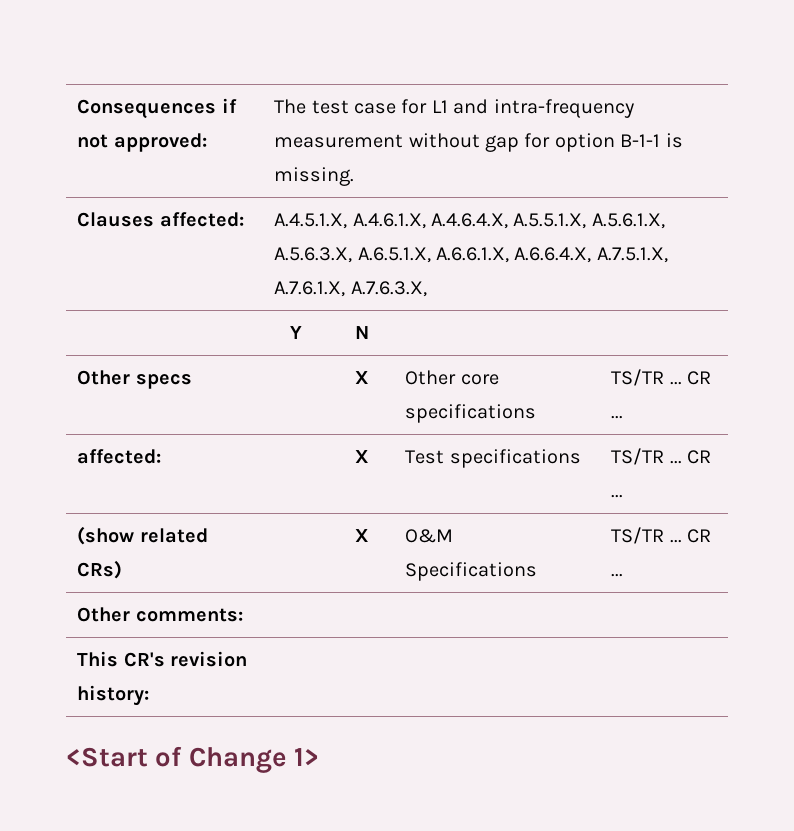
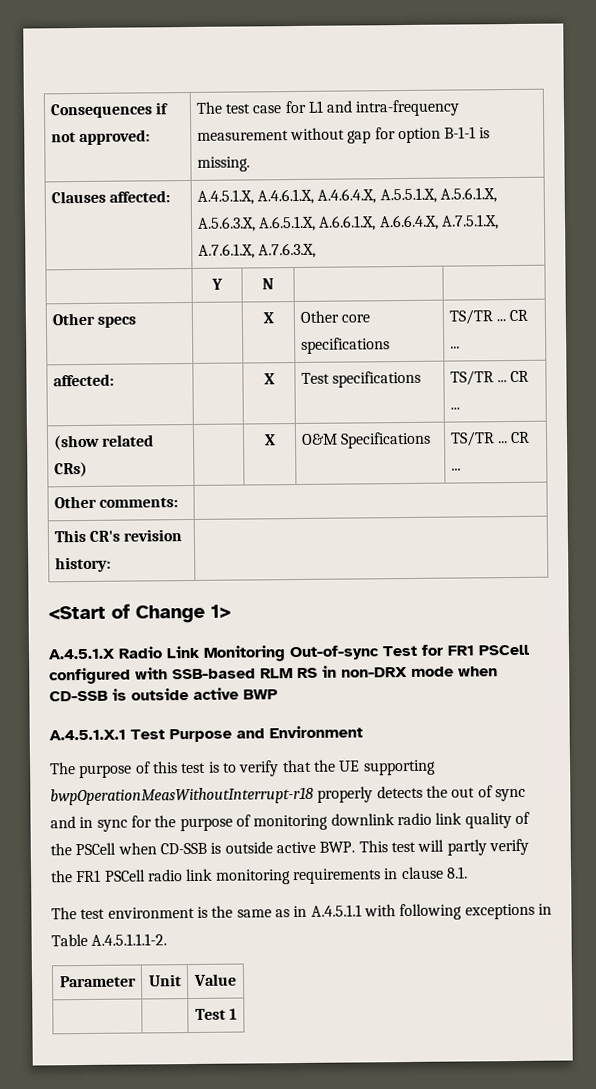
(320, 757) none -> [48,644,530,662] [49,665,498,685] [49,687,278,702] [49,725,363,743] [50,759,436,779] [50,785,526,806] [50,811,530,832] [50,838,529,856] [51,866,468,885] [51,903,552,921] [51,933,168,947] [58,975,137,988] [147,974,182,987] [193,973,237,986] [194,1008,238,1020] // A.4.5.1.X Radio Link Monitoring Out-of-sync Test for FR1 PSCell configured with SSB-based RLM RS in non-DRX mode when CD-SSB is outside active BWP // A.4.5.1.X.1 Test Purpose and Environment // The purpose of this test is to verify that the UE supporting bwpOperationMeasWithoutInterrupt-r18 properly detects the out of sync and in sync for the purpose of monitoring downlink radio link quality of the PSCell when CD-SSB is outside active BWP. This test will partly verify the FR1 PSCell radio link monitoring requirements in clause 8.1. // The test environment is the same as in A.4.5.1.1 with following exceptions in Table A.4.5.1.1.1-2. // Parameter | Unit | Value // | | Test 1

